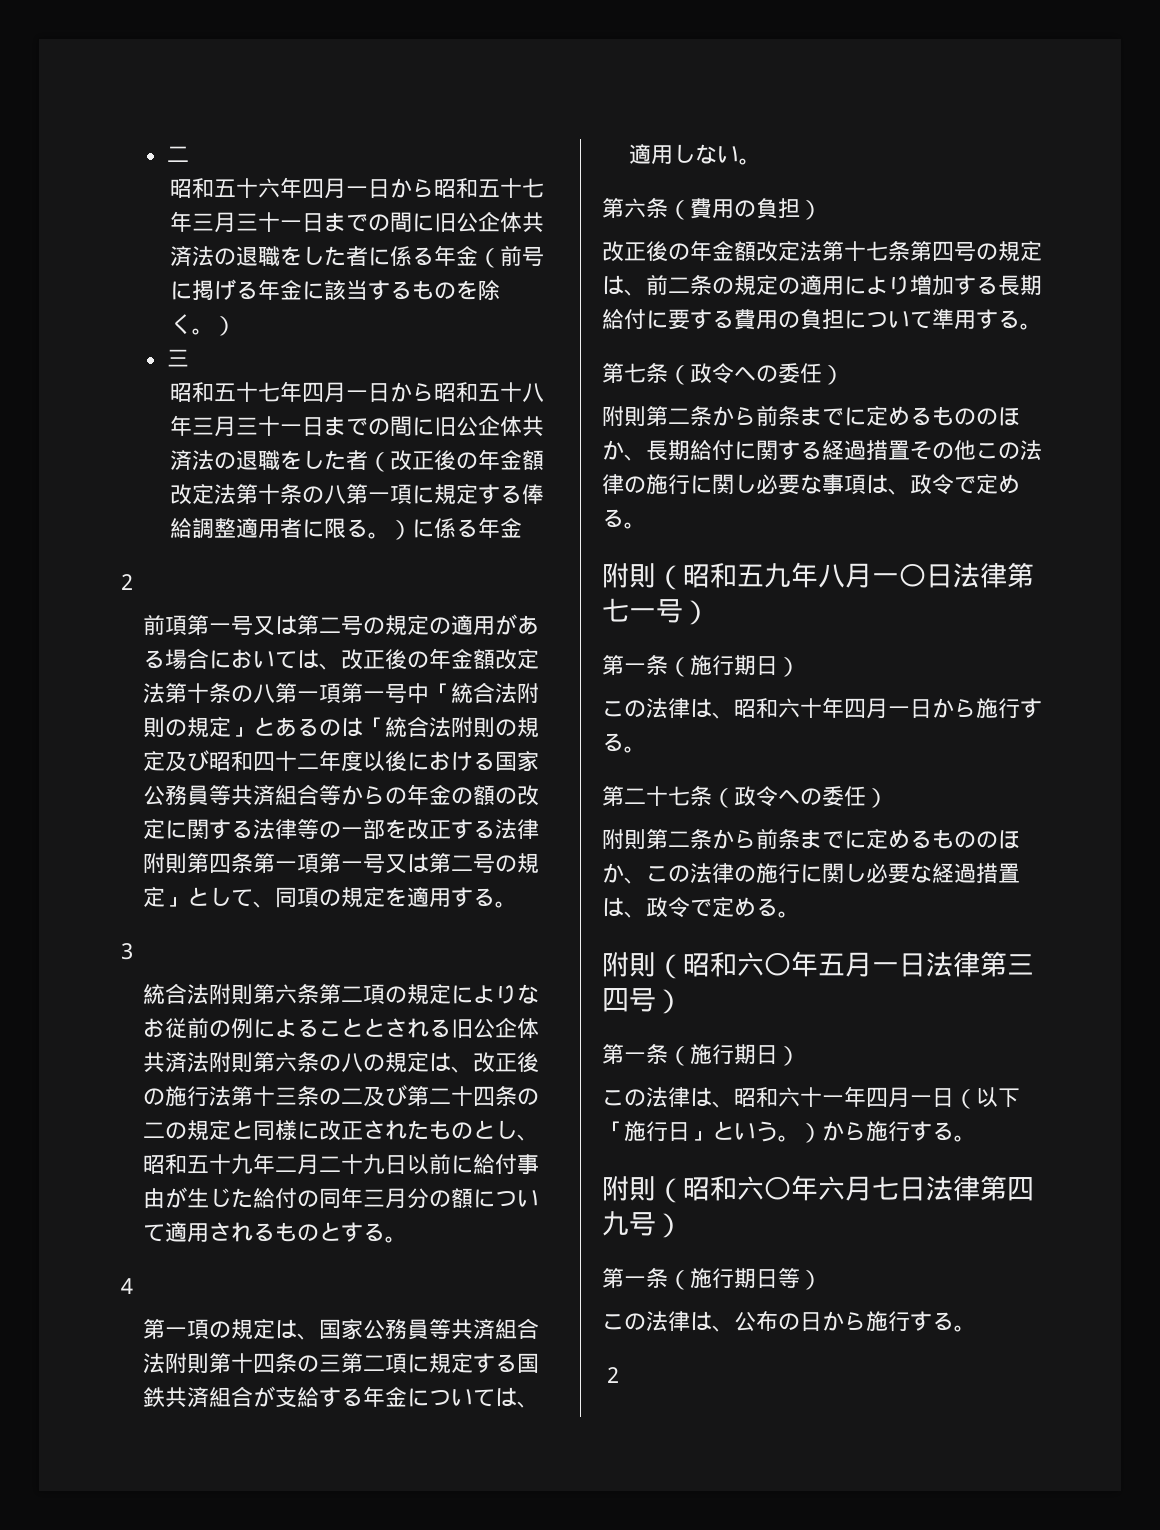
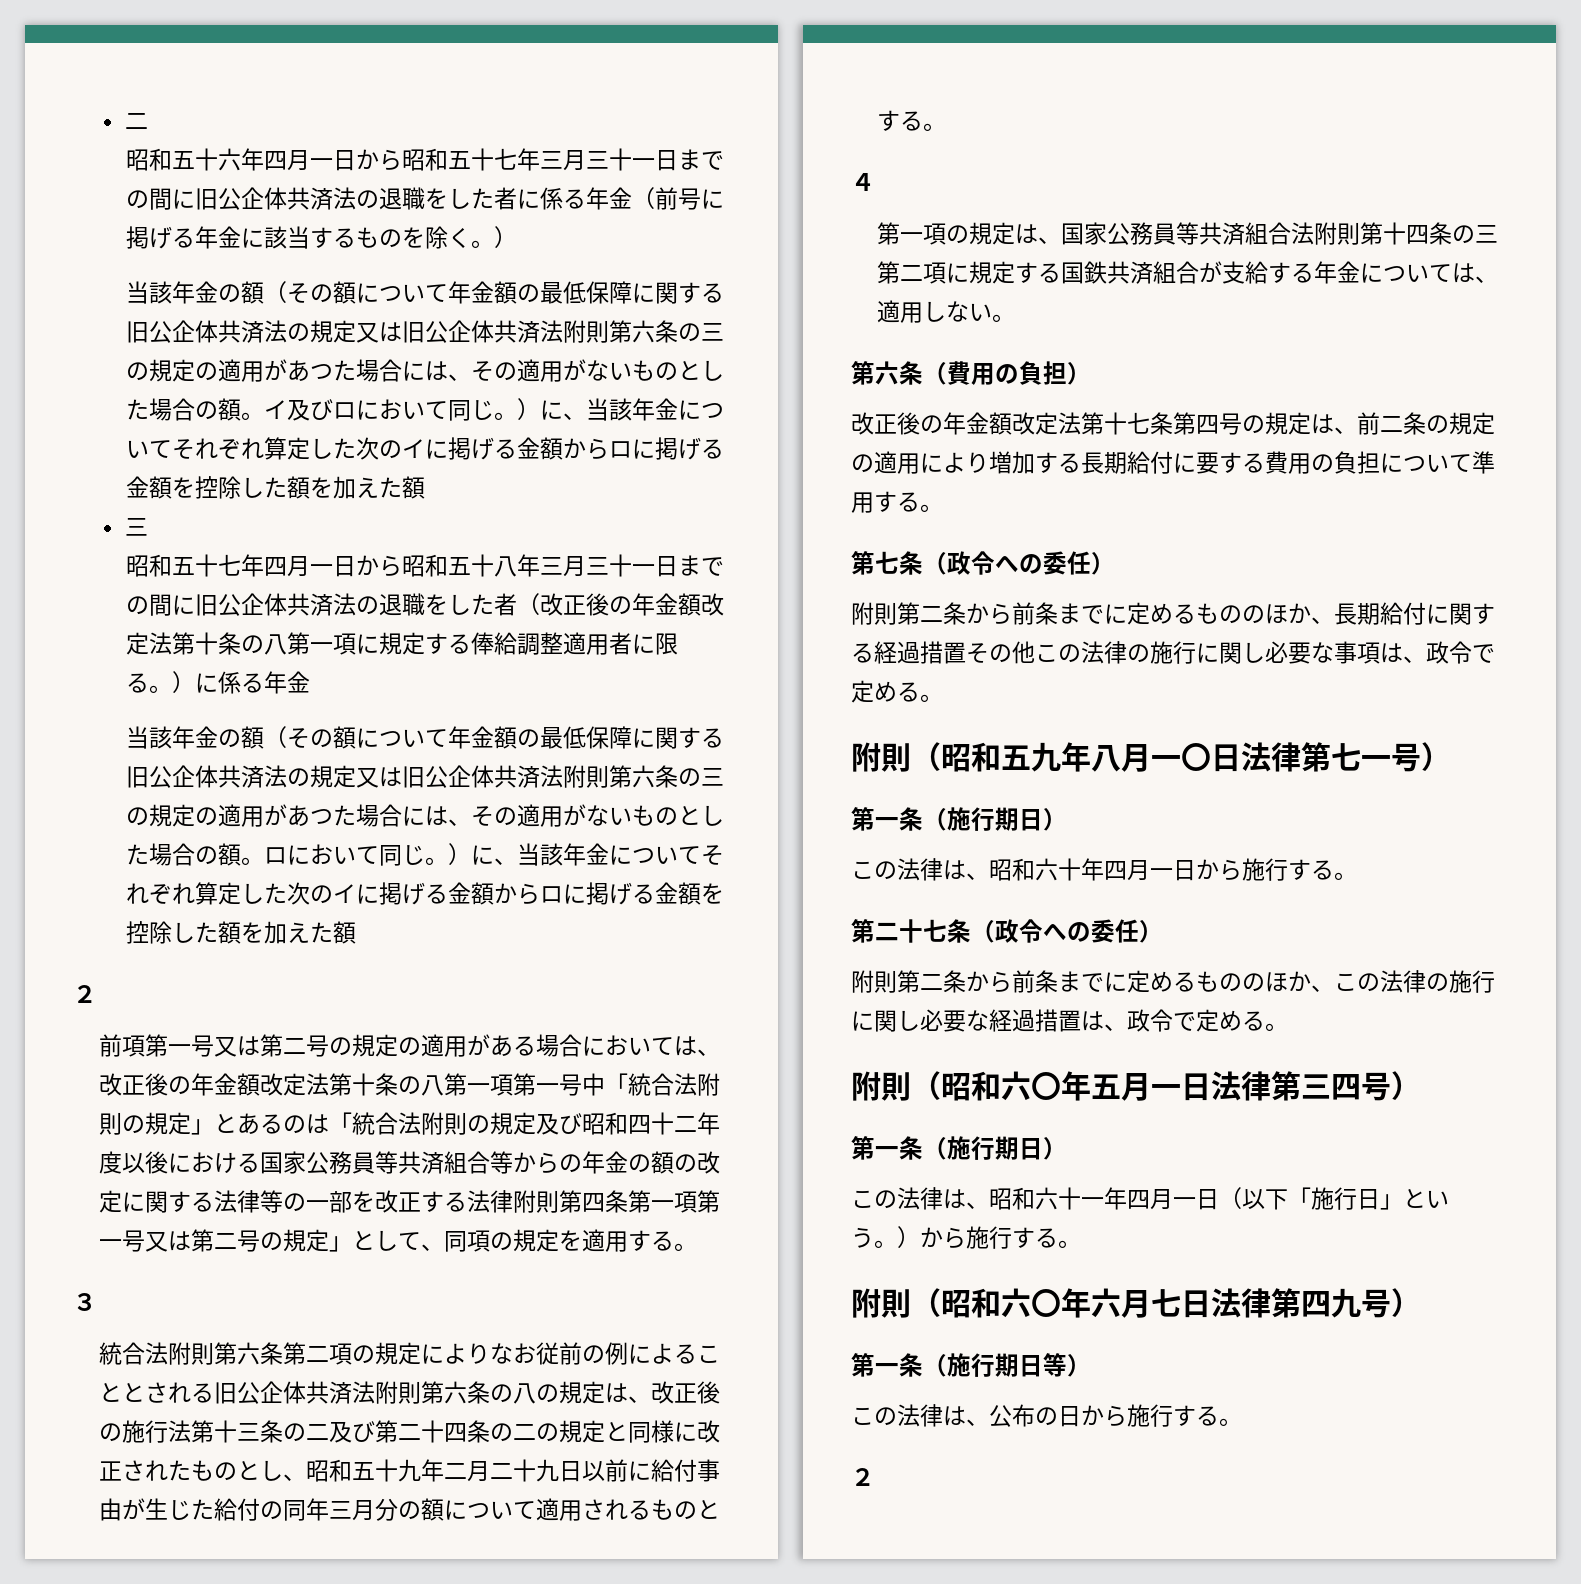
(237, 326) none -> [125,281,724,304] [125,320,724,343] [125,359,724,382] [125,398,724,421] [125,437,724,460] [125,476,425,499] // 当該年金の額（その額について年金額の最低保障に関する旧公企体共済法の規定又は旧公企体共済法附則第六条の三の規定の適用があつた場合には、その適用がないものとした場合の額。イ及びロにおいて同じ。）に、当該年金についてそれぞれ算定した次のイに掲げる金額からロに掲げる金額を控除した額を加えた額
(523, 528) none -> [125,726,724,749] [125,765,724,788] [125,804,724,827] [125,843,724,866] [125,882,724,905] [125,921,356,944] // 当該年金の額（その額について年金額の最低保障に関する旧公企体共済法の規定又は旧公企体共済法附則第六条の三の規定の適用があつた場合には、その適用がないものとした場合の額。ロにおいて同じ。）に、当該年金についてそれぞれ算定した次のイに掲げる金額からロに掲げる金額を控除した額を加えた額

